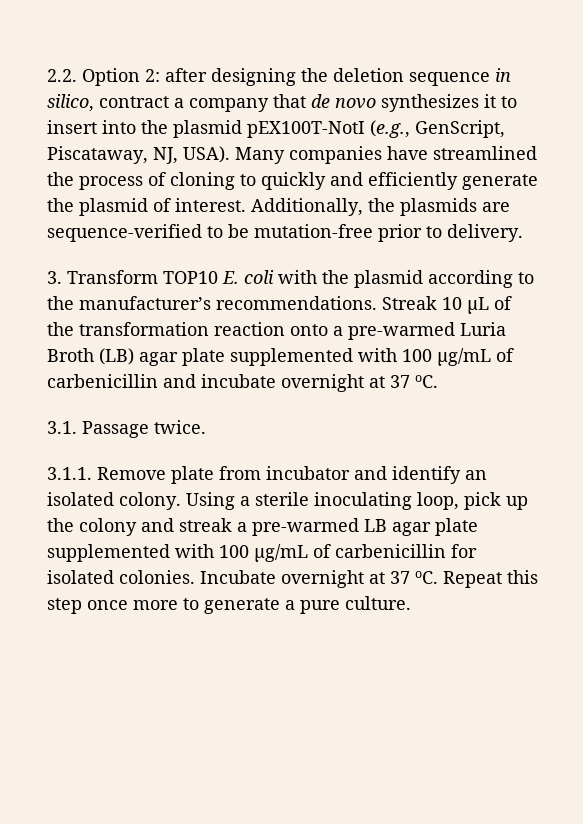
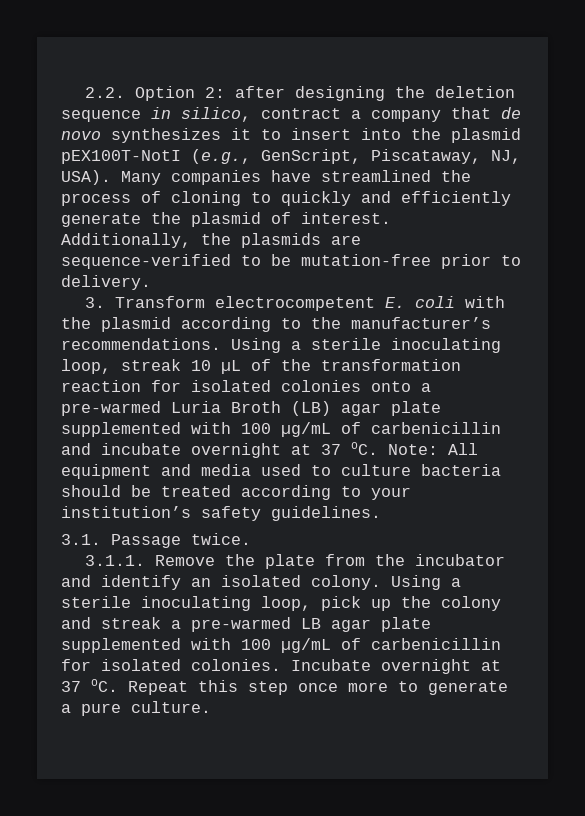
[163,271,218,284] TOP10 -> [214,296,375,311] electrocompetent
[382,296,437,310] Streak -> [231,338,501,353] [61,359,181,374] Using a sterile inoculating loop, streak
(285, 329) none -> [151,380,361,392] for isolated colonies
(438, 381) none -> [388,443,478,455] [61,464,501,479] [61,485,411,500] [61,506,381,521] Note: All equipment and media used to culture bacteria should be treated according to your institution’s safety guidelines.
(166, 473) none -> [224,554,255,566] the
(261, 473) none -> [374,554,405,566] the

